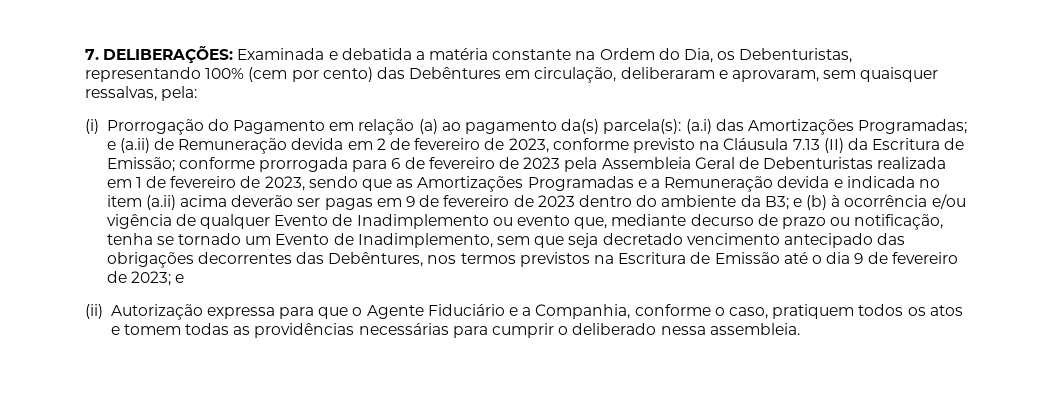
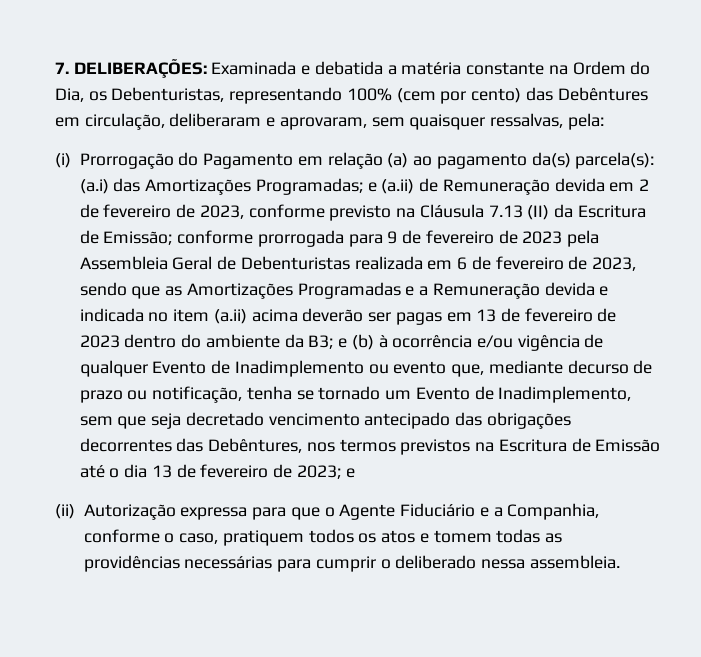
[391,158,401,169] 6 -> [387,231,398,244] 9
[135,177,142,188] 1 -> [457,257,468,270] 6
[406,196,416,207] 9 -> [476,309,497,322] 13
[854,253,864,264] 9 -> [151,465,172,478] 13

